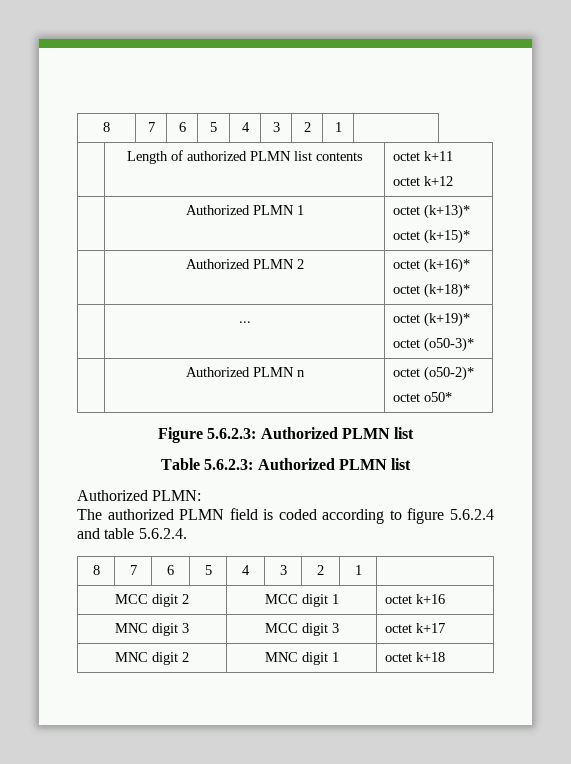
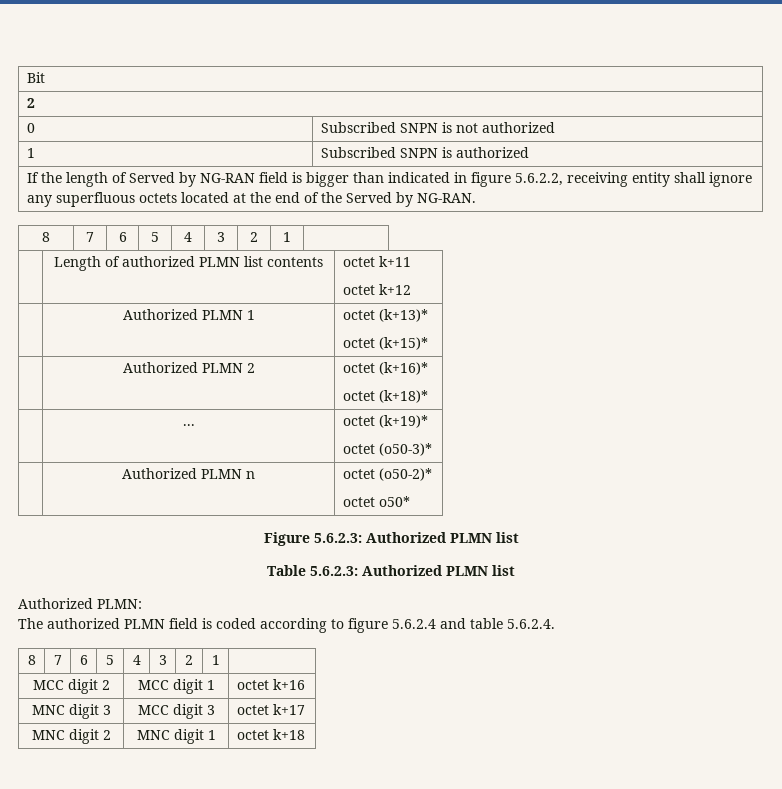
(103, 127) none -> [26,72,45,83] [26,98,35,108] [26,123,35,133] [320,122,555,133] [26,148,35,158] [320,147,529,158] [26,172,752,187] [26,192,476,207] Bit // 2 // 0 | Subscribed SNPN is not authorized // 1 | Subscribed SNPN is authorized // If the length of Served by NG-RAN field is bigger than indicated in figure 5.6.2.2, receiving entity shall ignore any superfluous octets located at the end of the Served by NG-RAN. //

